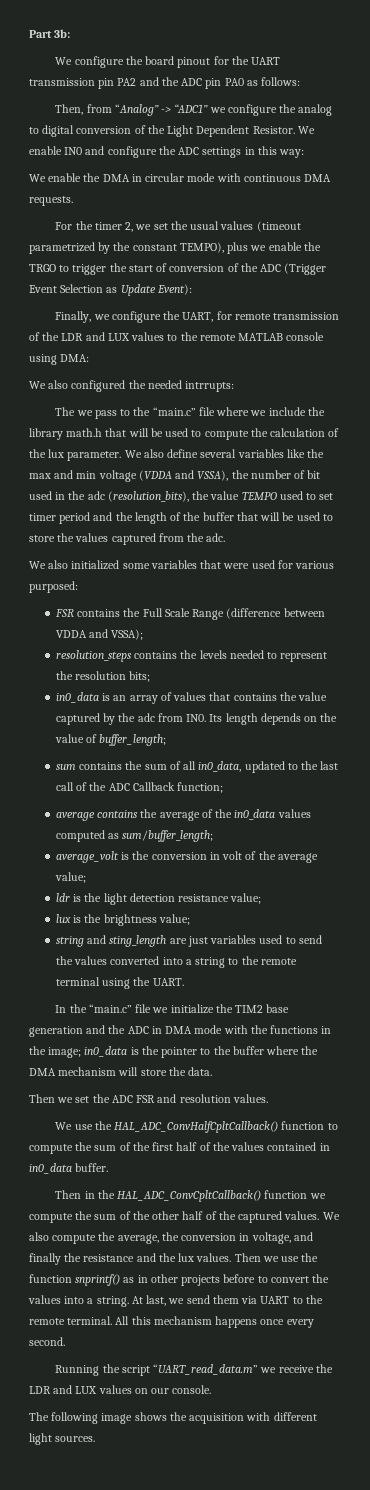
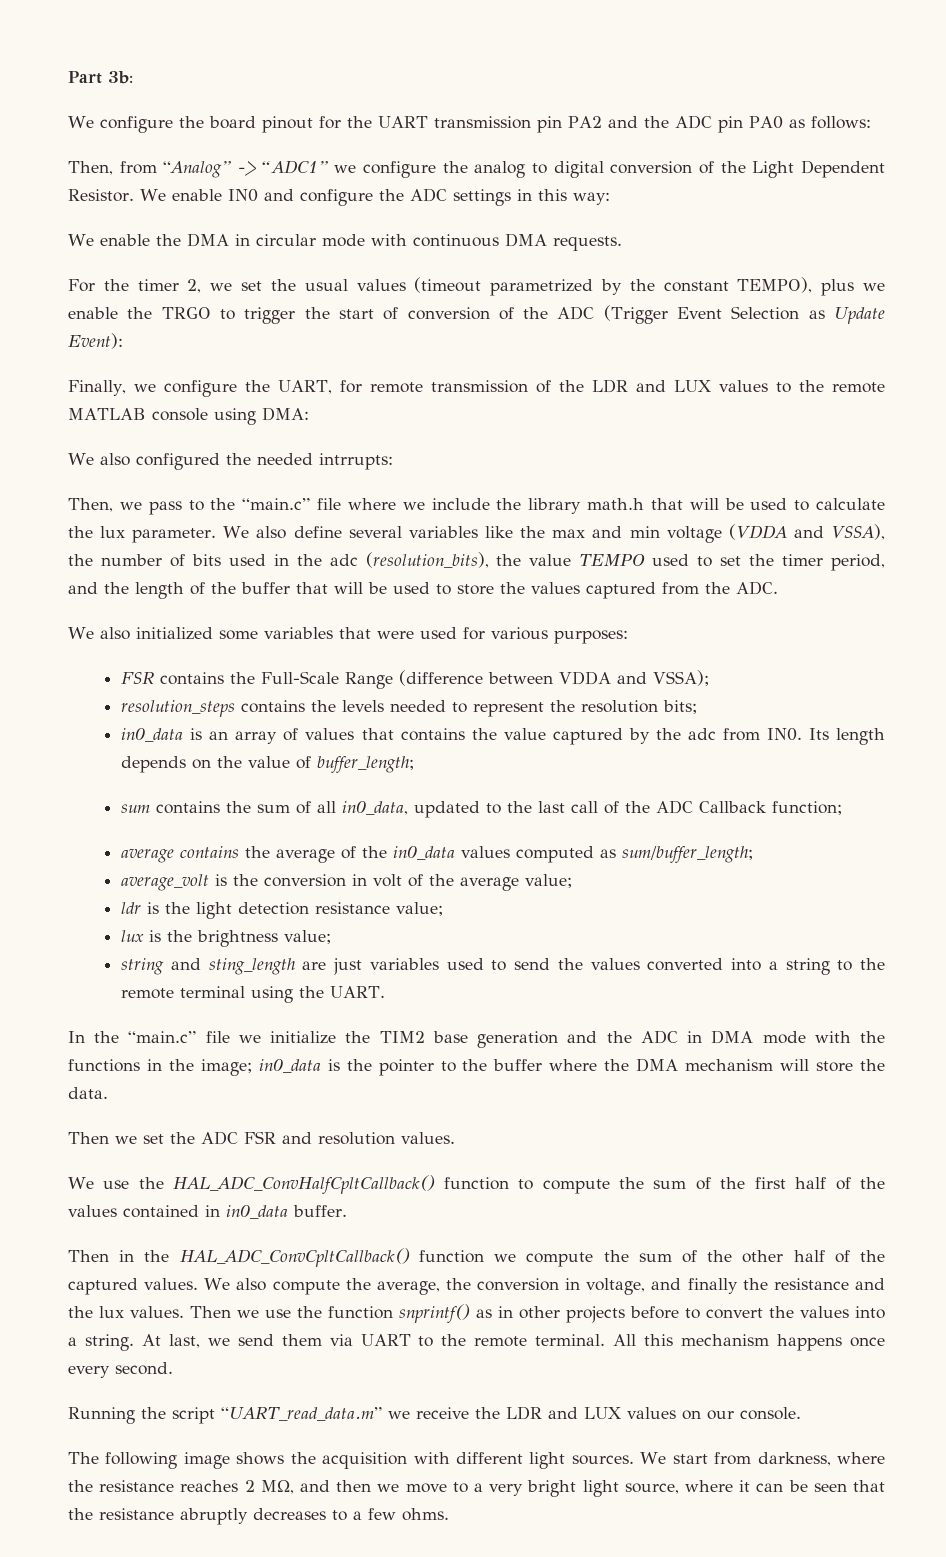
[55,407,76,416] The -> [68,498,113,512] Then,
[204,428,340,440] compute the calculation of -> [816,498,886,510] calculate
[307,470,321,479] bit -> [191,554,221,566] bits
[29,512,91,524] timer period -> [749,554,886,571] the timer period,
[206,533,226,542] adc. -> [736,581,778,595] ADC.
[29,581,78,593] purposed: -> [553,630,628,644] purposes:
[142,608,190,617] Full Scale -> [261,671,340,684] Full-Scale
(96, 1439) none -> [640,1452,885,1466] [68,1480,886,1497] [68,1508,449,1525] We start from darkness, where the resistance reaches 2 MΩ, and then we move to a very bright light source, where it can be seen that the resistance abruptly decreases to a few ohms.

